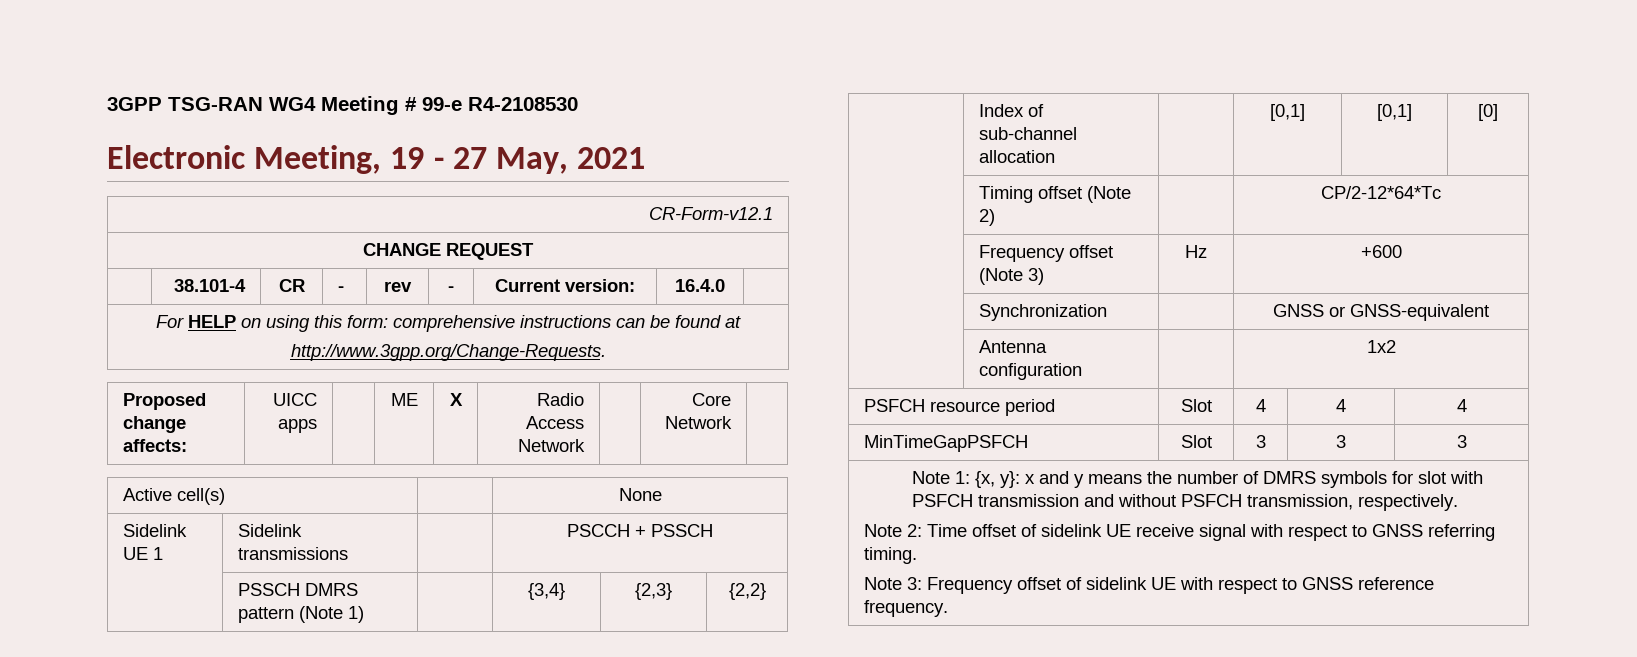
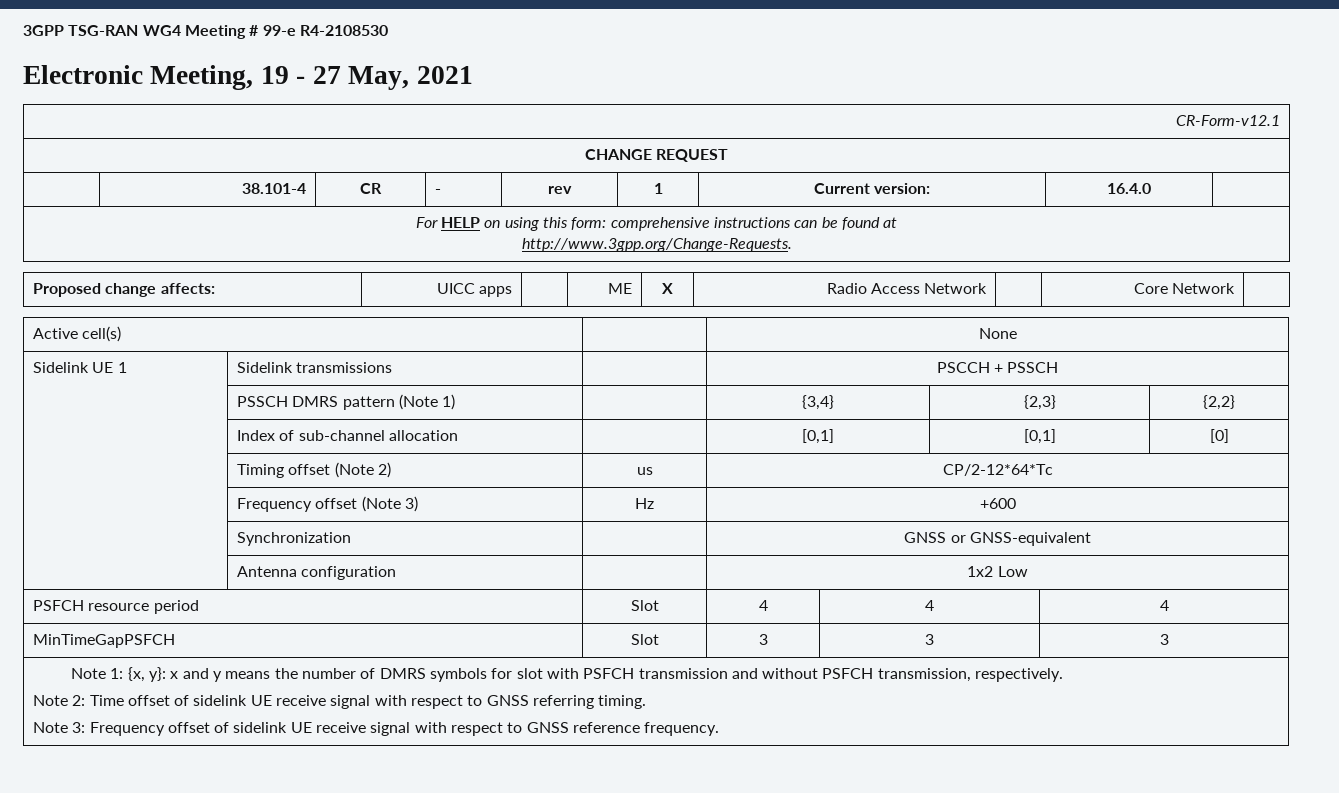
[448,286,454,292] - -> [653,183,663,194] 1
(995, 217) none -> [636,467,653,475] us
(1396, 346) none -> [997,566,1028,577] Low
(1176, 583) none -> [316,722,411,736] receive signal

